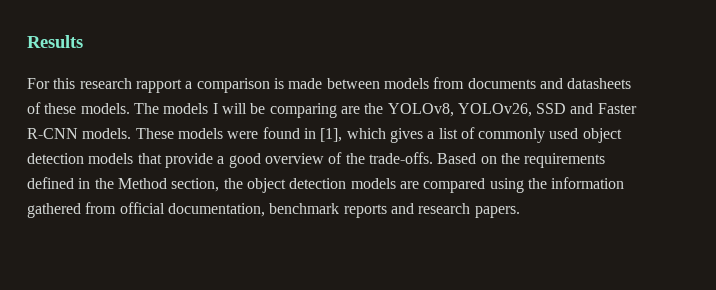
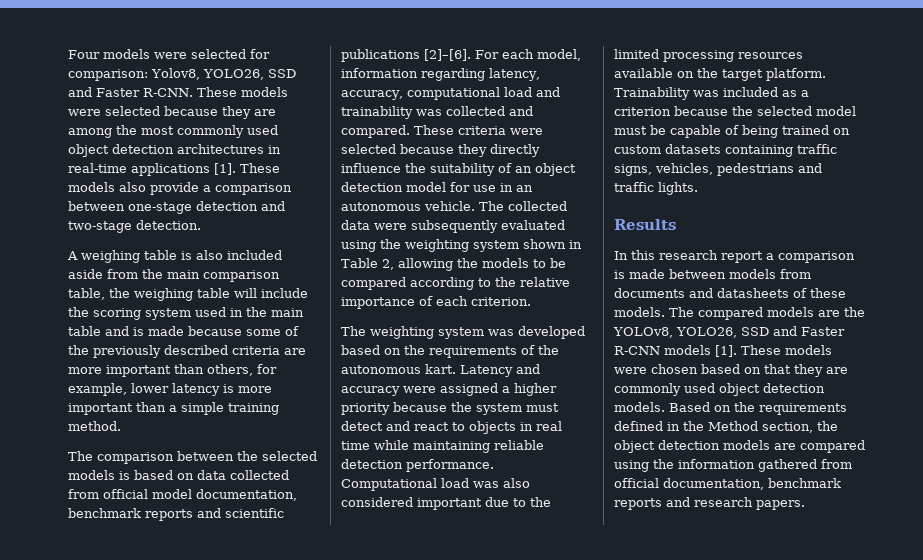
(27, 41) none -> [68,49,270,59] [68,68,296,81] [68,87,288,97] [68,106,276,119] [68,125,278,138] [68,144,281,157] [68,163,280,176] [68,182,292,195] [68,201,285,214] [68,220,201,233] [67,250,282,263] [68,269,280,282] [68,288,308,301] [68,307,304,320] [68,326,299,336] [68,345,306,358] [68,364,277,377] [68,383,272,396] [68,402,279,415] [68,421,121,431] [68,451,317,464] [68,470,289,480] [68,489,297,501] [68,508,284,521] [341,49,581,62] [341,68,540,81] [341,87,560,100] [341,106,533,119] [341,125,543,138] [341,144,540,157] [341,163,576,176] [341,182,533,192] [341,201,567,211] [341,220,565,233] [341,239,582,252] [341,258,566,271] [341,277,570,290] [341,296,531,309] [341,326,585,339] [341,345,559,358] [341,364,540,377] [341,383,557,396] [341,402,559,415] [341,421,562,434] [341,440,544,453] [341,459,494,472] [341,478,530,491] [341,497,551,510] [614,49,803,62] [614,68,826,81] [614,87,809,100] [614,106,856,116] [614,125,850,138] [614,144,837,157] [614,163,822,176] [614,182,698,195] Four models were selected for comparison: Yolov8, YOLO26, SSD and Faster R-CNN. These models were selected because they are among the most commonly used object detection architectures in real-time applications [1]. These models also provide a comparison between one-stage detection and two-stage detection. // A weighing table is also included aside from the main comparison table, the weighing table will include the scoring system used in the main table and is made because some of the previously described criteria are more important than others, for example, lower latency is more important than a simple training method. // The comparison between the selected models is based on data collected from official model documentation, benchmark reports and scientific publications [2]–[6]. For each model, information regarding latency, accuracy, computational load and trainability was collected and compared. These criteria were selected because they directly influence the suitability of an object detection model for use in an autonomous vehicle. The collected data were subsequently evaluated using the weighting system shown in Table 2, allowing the models to be compared according to the relative importance of each criterion. // The weighting system was developed based on the requirements of the autonomous kart. Latency and accuracy were assigned a higher priority because the system must detect and react to objects in real time while maintaining reliable detection performance. Computational load was also considered important due to the limited processing resources available on the target platform. Trainability was included as a criterion because the selected model must be capable of being trained on custom datasets containing traffic signs, vehicles, pedestrians and traffic lights. //
[27,78,50,89] For -> [614,251,628,260] In
[135,79,182,93] rapport -> [721,251,763,263] report
[163,103,337,118] models I will be comparing -> [698,307,814,320] compared models
[457,103,532,117] YOLOv26, -> [676,327,737,338] YOLO26,
[82,127,622,143] [27,152,433,168] models. These models were found in [1], which gives a list of commonly used object detection models that provide a good overview of the trade-offs. -> [664,345,832,357] [614,364,848,377] [614,383,825,396] [614,402,665,412] models [1]. These models were chosen based on that they are commonly used object detection models.

